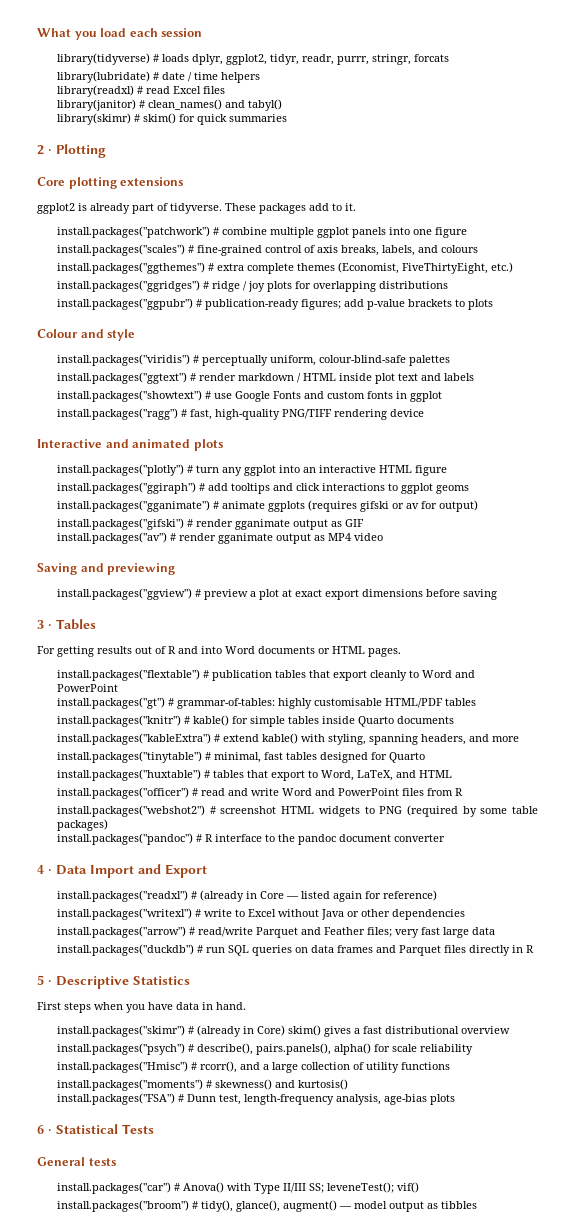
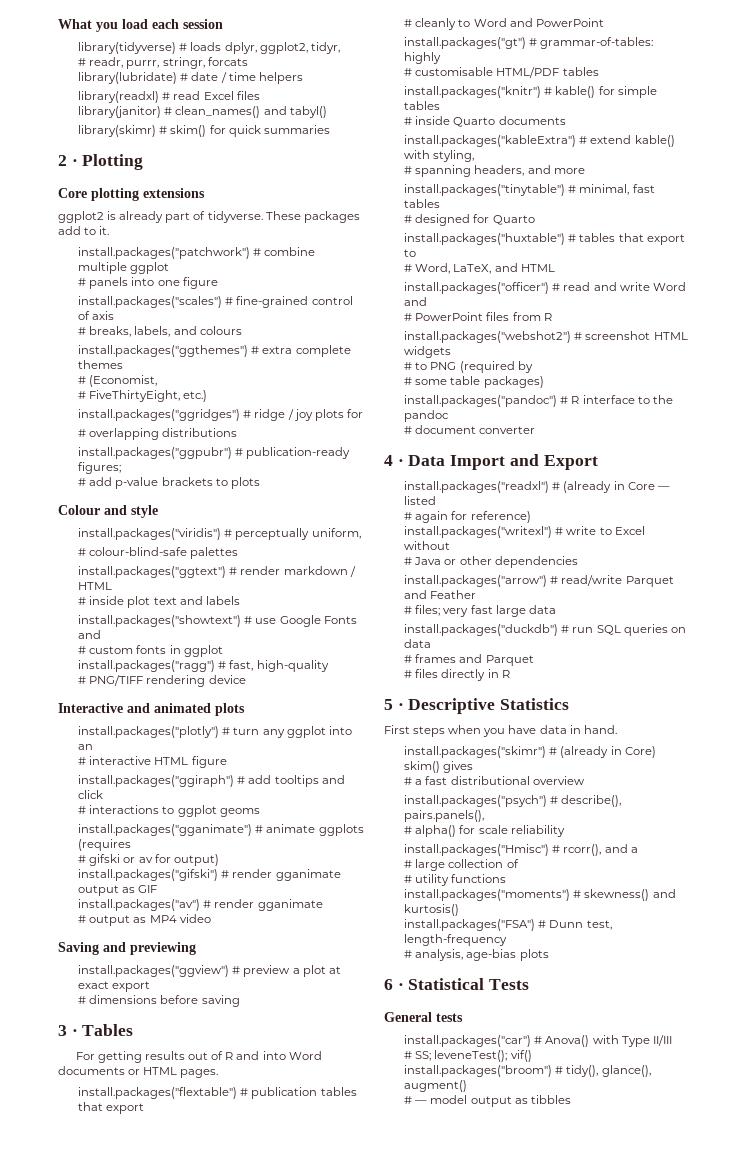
(300, 59) none -> [78,58,87,66] // #
(350, 232) none -> [78,278,87,286] // #
(339, 249) none -> [78,327,87,335] // #
(336, 267) none -> [78,376,87,384] // #
(400, 268) none -> [78,391,87,399] // #
(312, 285) none -> [78,429,87,437] // #
(342, 304) none -> [78,478,87,486] // #
(317, 360) none -> [78,548,87,556] // #
(337, 377) none -> [78,597,87,605] // #
(325, 395) none -> [78,646,87,654] // #
(281, 414) none -> [78,676,87,684] // #
(317, 470) none -> [78,757,87,765] // #
(321, 487) none -> [78,806,87,814] // #
(358, 506) none -> [78,855,87,863] // #
(274, 538) none -> [78,915,87,923] // #
(360, 594) none -> [78,996,87,1004] // #
(368, 675) none -> [404,19,413,27] // #
(313, 703) none -> [404,68,413,76] // #
(320, 720) none -> [404,117,413,125] // #
(367, 739) none -> [404,166,413,174] // #
(318, 756) none -> [404,215,413,223] // #
(319, 774) none -> [404,264,413,272] // #
(336, 792) none -> [404,313,413,321] // #
(360, 811) none -> [404,362,413,370] // #
(477, 811) none -> [404,377,413,385] // #
(337, 839) none -> [404,426,413,434] // #
(331, 895) none -> [404,512,413,520] // #
(320, 913) none -> [404,557,413,565] // #
(366, 931) none -> [404,606,413,614] // #
(335, 949) none -> [404,655,413,663] // #
(442, 950) none -> [404,670,413,678] // #
(352, 1031) none -> [404,777,413,785] // #
(332, 1049) none -> [404,826,413,834] // #
(270, 1067) none -> [404,860,413,868] // #
(365, 1066) none -> [404,875,413,883] // #
(335, 1099) none -> [404,950,413,958] // #
(307, 1188) none -> [404,1051,413,1059] // #
(338, 1206) none -> [404,1096,413,1104] // #

